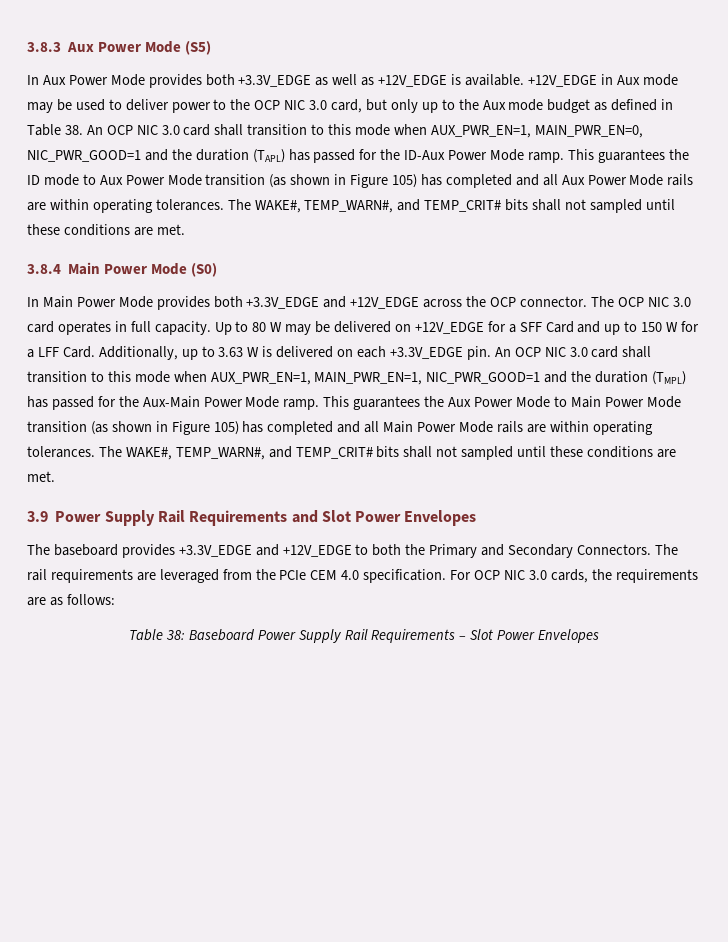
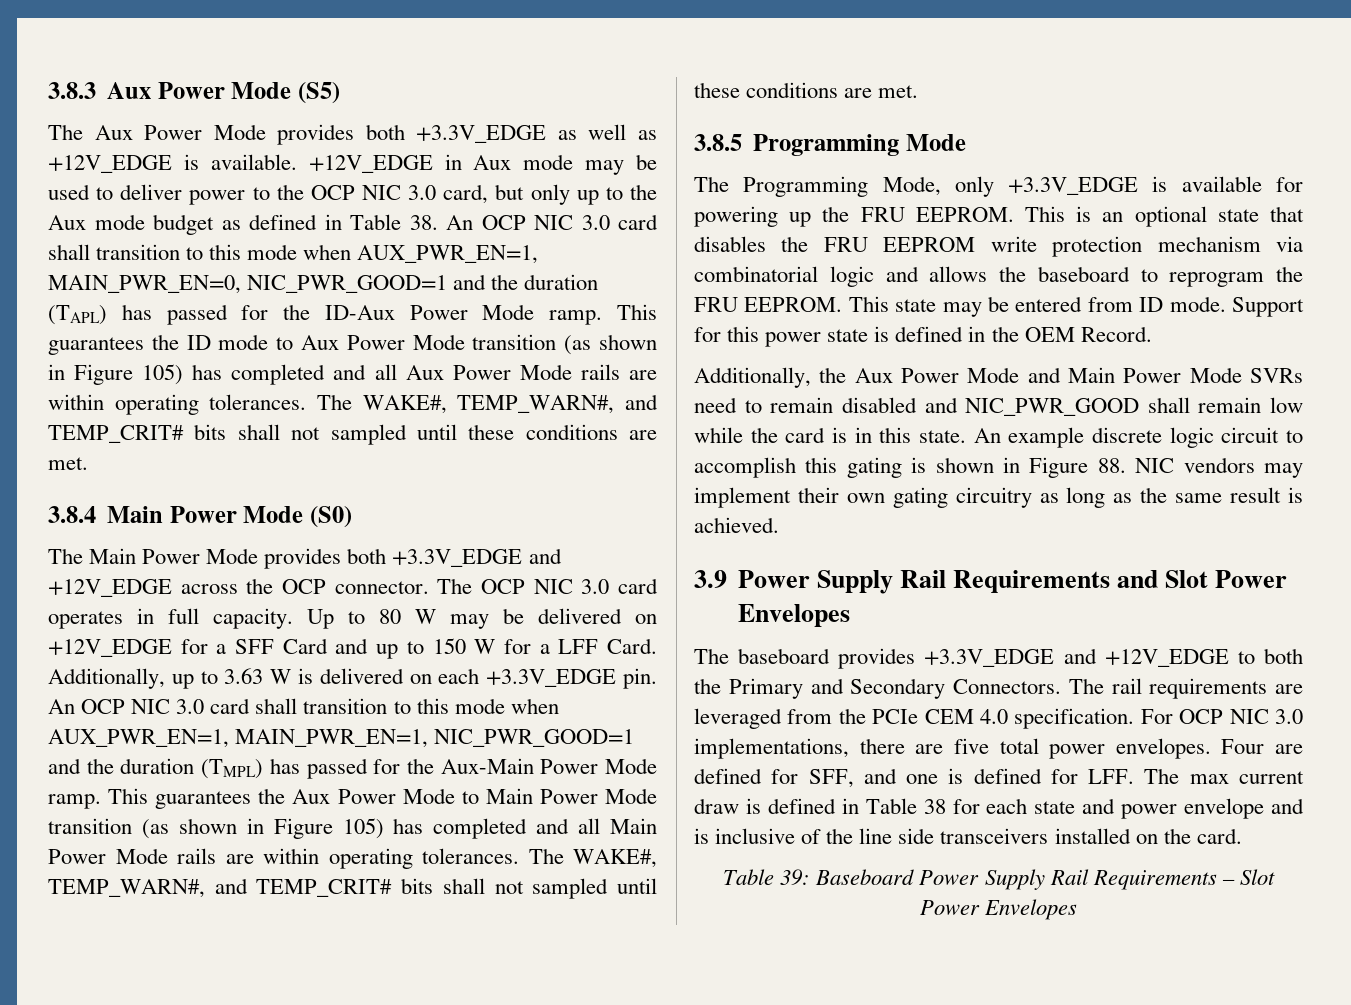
[27,75,39,85] In -> [48,124,83,140] The
[27,297,39,307] In -> [48,548,83,564] The
(55, 476) none -> [694,134,966,156] [694,176,1303,197] [694,206,1304,227] [694,236,1303,257] [694,266,1303,287] [694,296,1304,317] [694,326,1152,347] [694,367,1303,388] [694,397,1303,416] [694,427,1303,448] [694,457,1303,478] [694,487,1303,508] [694,517,779,533] // 3.8.5 Programming Mode // The Programming Mode, only +3.3V_EDGE is available for powering up the FRU EEPROM. This is an optional state that disables the FRU EEPROM write protection mechanism via combinatorial logic and allows the baseboard to reprogram the FRU EEPROM. This state may be entered from ID mode. Support for this power state is defined in the OEM Record. // Additionally, the Aux Power Mode and Main Power Mode SVRs need to remain disabled and NIC_PWR_GOOD shall remain low while the card is in this state. An example discrete logic circuit to accomplish this gating is shown in Figure 88. NIC vendors may implement their own gating circuitry as long as the same result is achieved.
[550,569,698,583] [27,594,115,606] [128,629,185,641] cards, the requirements are as follows: // Table 38: -> [694,738,1303,759] [694,768,1304,788] [694,798,1304,819] [694,828,1242,844] [723,869,811,885] implementations, there are five total power envelopes. Four are defined for SFF, and one is defined for LFF. The max current draw is defined in Table 38 for each state and power envelope and is inclusive of the line side transceivers installed on the card. // Table 39:

